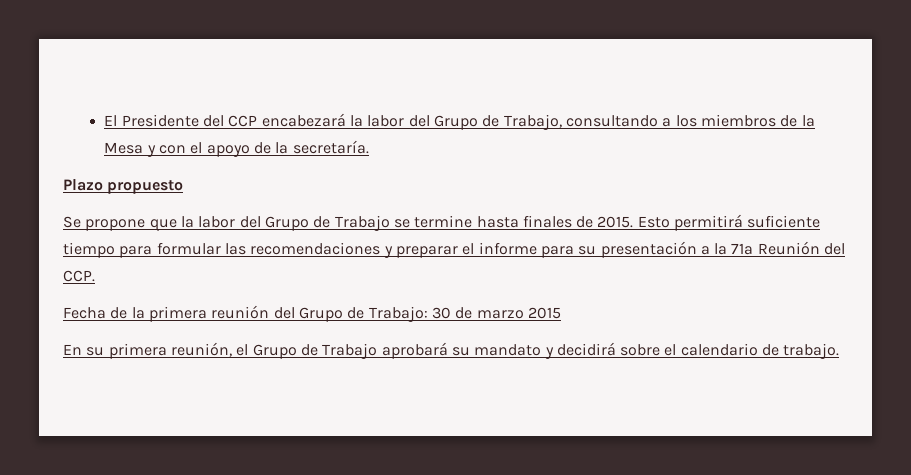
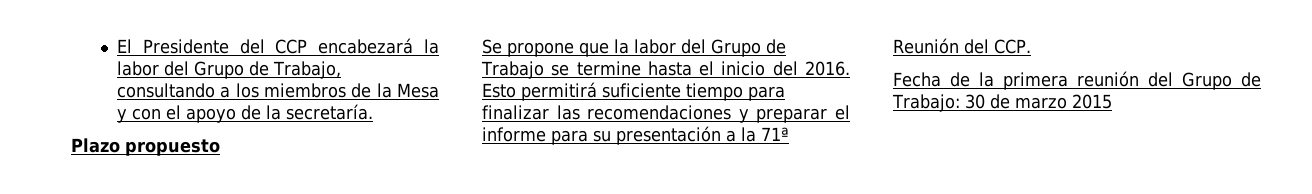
[522,215,634,228] finales de 2015. -> [699,61,850,76] el inicio del 2016.
[156,242,221,255] formular -> [482,105,549,120] finalizar
[63,342,840,359] // En su primera reunión, el Grupo de Trabajo aprobará su mandato y decidirá sobre el calendario de trabajo. -> (1112, 101) none

